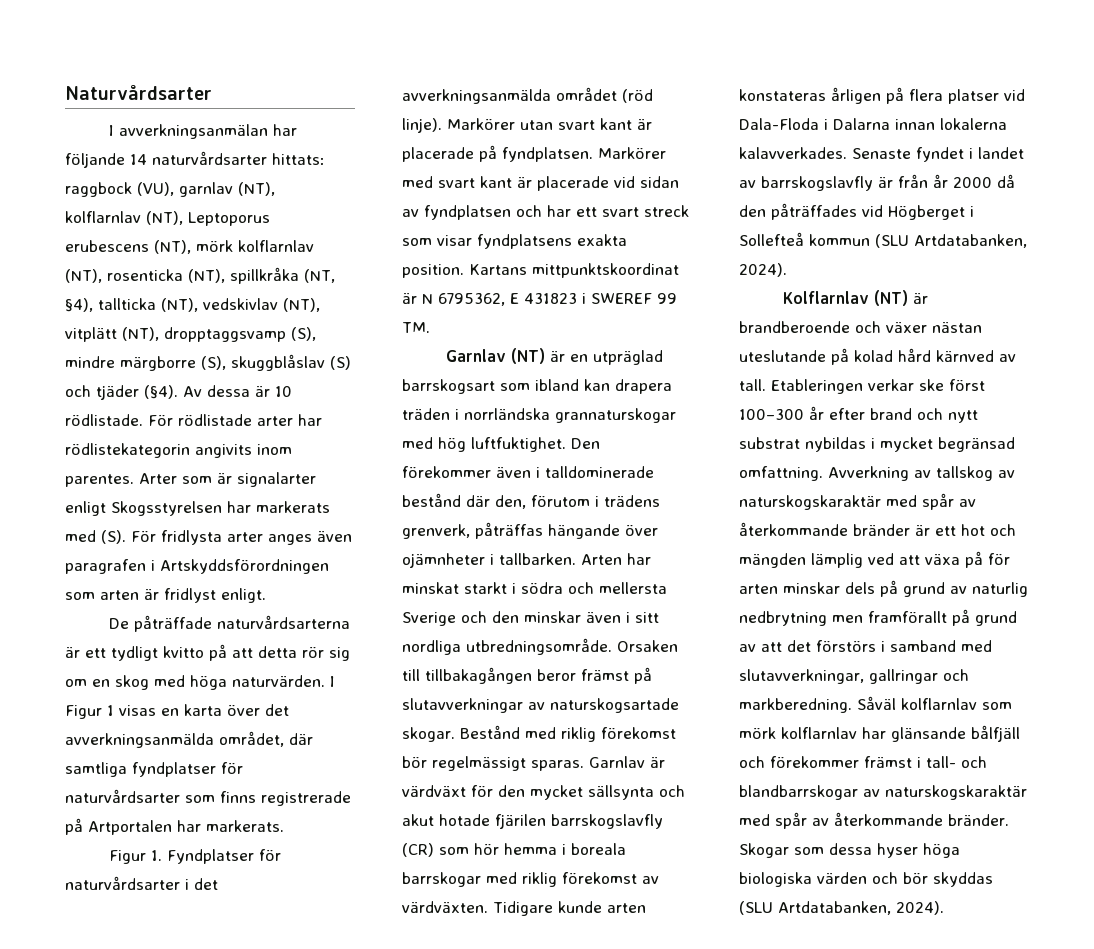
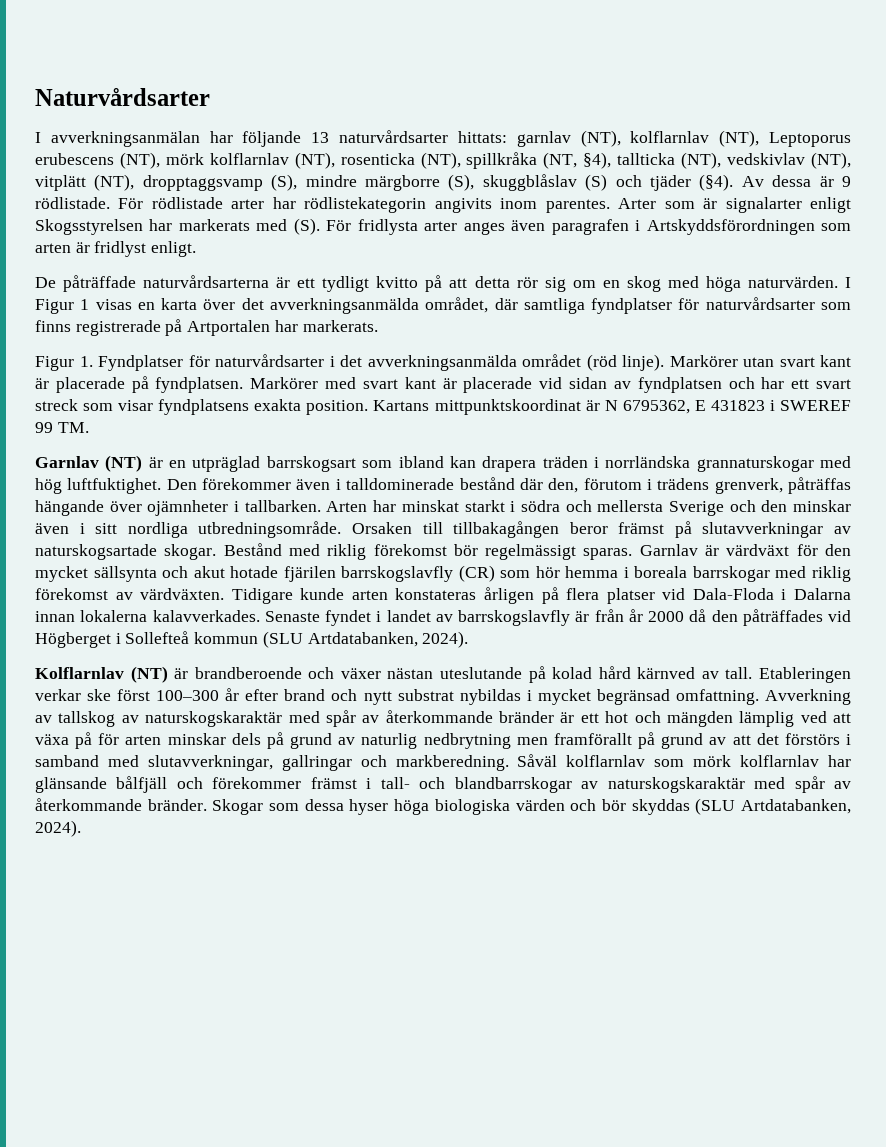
[130,154,147,165] 14 -> [311,132,330,143] 13
[65,182,174,197] raggbock (VU), -> (507, 137) none
[275,386,292,397] 10 -> [841,176,851,187] 9

